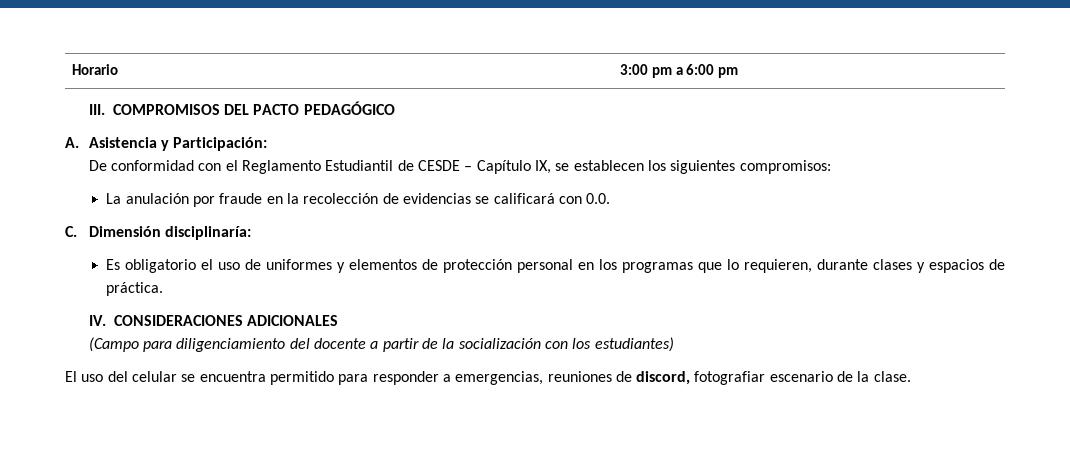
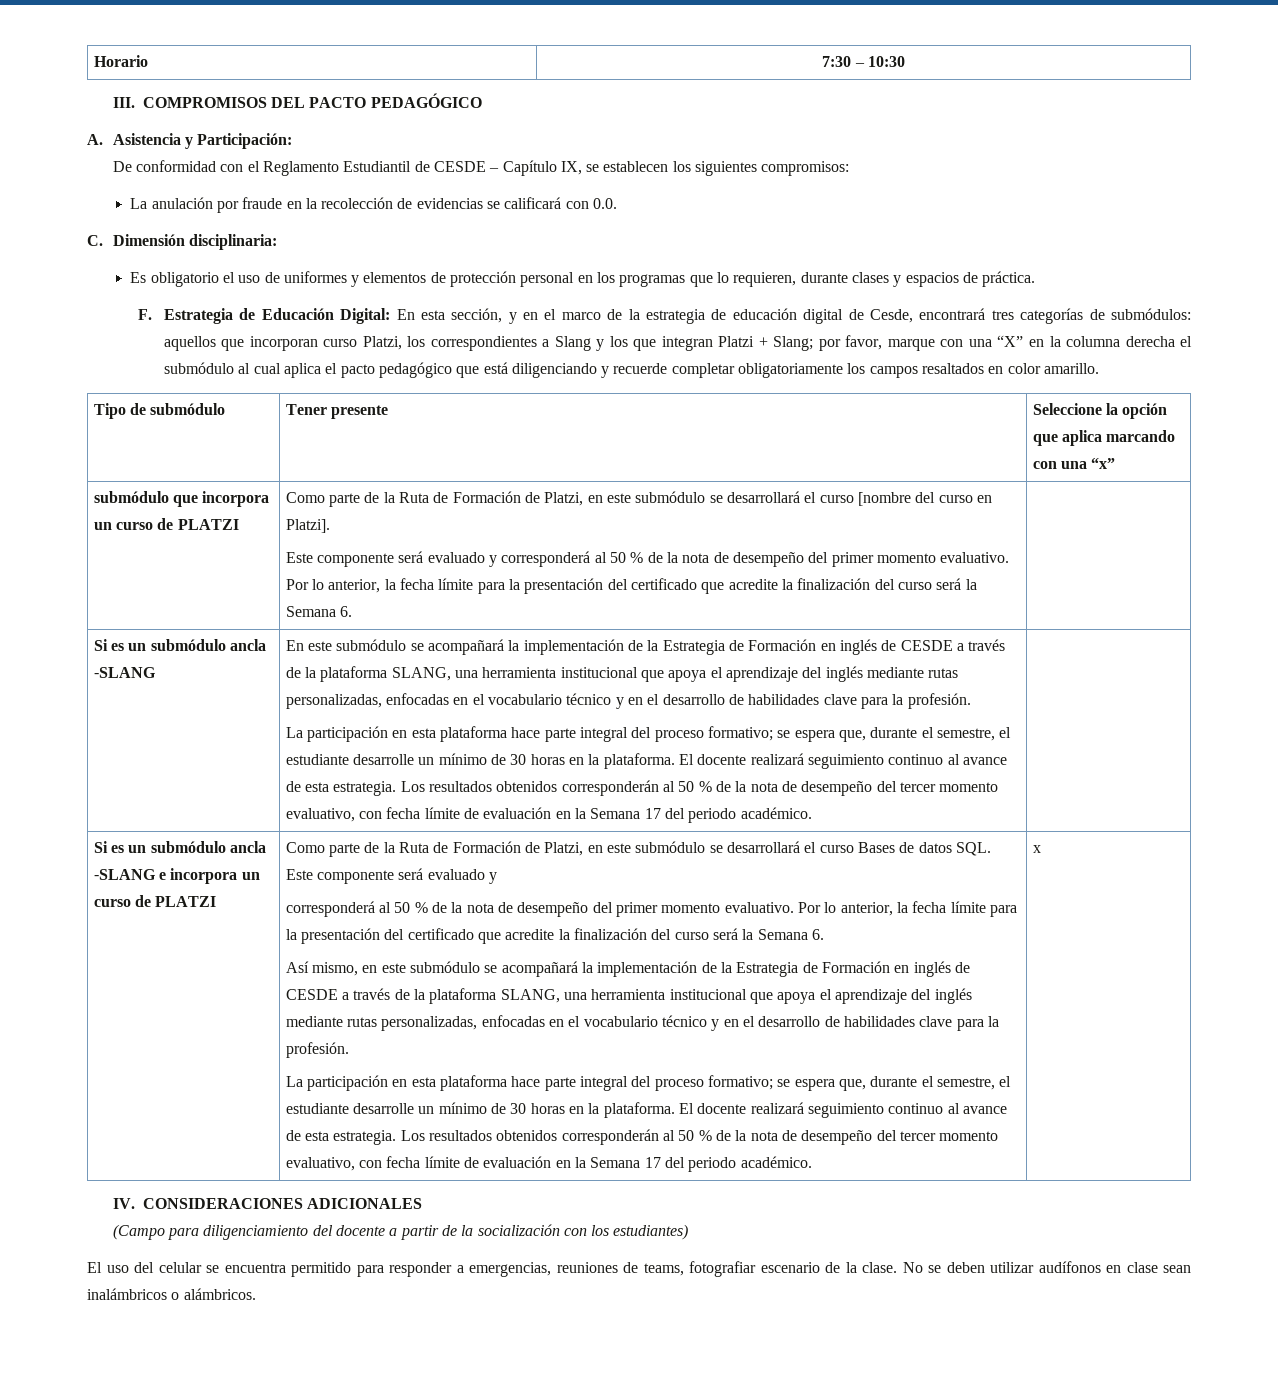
[619,64,739,78] 3:00 pm a 6:00 pm -> [822,56,905,67] 7:30 – 10:30
[165,226,252,240] disciplinaría: -> [188,234,277,250] disciplinaria:
(164, 289) none -> [138,308,1192,324] [163,335,1193,351] [163,362,1100,378] [93,403,226,419] [285,404,389,419] [1032,403,1168,419] [1032,430,1176,446] [1032,457,1116,469] [93,491,270,507] [93,518,239,530] [285,491,992,507] [285,519,330,533] [285,551,1010,567] [285,578,977,594] [285,606,353,617] [93,639,267,651] [93,667,156,678] [285,639,1006,655] [285,666,959,682] [285,693,971,709] [285,726,1012,742] [285,753,1007,769] [285,780,999,796] [285,807,812,823] [93,841,267,853] [93,868,260,884] [93,895,217,907] [285,841,991,857] [285,868,498,884] [285,901,1017,917] [285,928,824,944] [285,961,970,977] [285,988,972,1004] [285,1015,999,1031] [285,1042,349,1058] [285,1075,1012,1091] [285,1102,1007,1118] [285,1129,999,1145] [285,1156,812,1172] [1032,845,1041,853] // F. Estrategia de Educación Digital: En esta sección, y en el marco de la estrategia de educación digital de Cesde, encontrará tres categorías de submódulos: aquellos que incorporan curso Platzi, los correspondientes a Slang y los que integran Platzi + Slang; por favor, marque con una “X” en la columna derecha el submódulo al cual aplica el pacto pedagógico que está diligenciando y recuerde completar obligatoriamente los campos resaltados en color amarillo. // Tipo de submódulo | Tener presente | Seleccione la opción que aplica marcando con una “x” // submódulo que incorpora un curso de PLATZI | Como parte de la Ruta de Formación de Platzi, en este submódulo se desarrollará el curso [nombre del curso en Platzi]. // Este componente será evaluado y corresponderá al 50 % de la nota de desempeño del primer momento evaluativo. Por lo anterior, la fecha límite para la presentación del certificado que acredite la finalización del curso será la Semana 6. | // Si es un submódulo ancla -SLANG | En este submódulo se acompañará la implementación de la Estrategia de Formación en inglés de CESDE a través de la plataforma SLANG, una herramienta institucional que apoya el aprendizaje del inglés mediante rutas personalizadas, enfocadas en el vocabulario técnico y en el desarrollo de habilidades clave para la profesión. // La participación en esta plataforma hace parte integral del proceso formativo; se espera que, durante el semestre, el estudiante desarrolle un mínimo de 30 horas en la plataforma. El docente realizará seguimiento continuo al avance de esta estrategia. Los resultados obtenidos corresponderán al 50 % de la nota de desempeño del tercer momento evaluativo, con fecha límite de evaluación en la Semana 17 del periodo académico. | // Si es un submódulo ancla -SLANG e incorpora un curso de PLATZI | Como parte de la Ruta de Formación de Platzi, en este submódulo se desarrollará el curso Bases de datos SQL. Este componente será evaluado y // corresponderá al 50 % de la nota de desempeño del primer momento evaluativo. Por lo anterior, la fecha límite para la presentación del certificado que acredite la finalización del curso será la Semana 6. // Así mismo, en este submódulo se acompañará la implementación de la Estrategia de Formación en inglés de CESDE a través de la plataforma SLANG, una herramienta institucional que apoya el aprendizaje del inglés mediante rutas personalizadas, enfocadas en el vocabulario técnico y en el desarrollo de habilidades clave para la profesión. // La participación en esta plataforma hace parte integral del proceso formativo; se espera que, durante el semestre, el estudiante desarrolle un mínimo de 30 horas en la plataforma. El docente realizará seguimiento continuo al avance de esta estrategia. Los resultados obtenidos corresponderán al 50 % de la nota de desempeño del tercer momento evaluativo, con fecha límite de evaluación en la Semana 17 del periodo académico. | x
[636,371,691,385] discord, -> [643,1263,684,1276] teams,
(911, 376) none -> [902,1261,1191,1273] [87,1288,256,1300] No se deben utilizar audífonos en clase sean inalámbricos o alámbricos.

